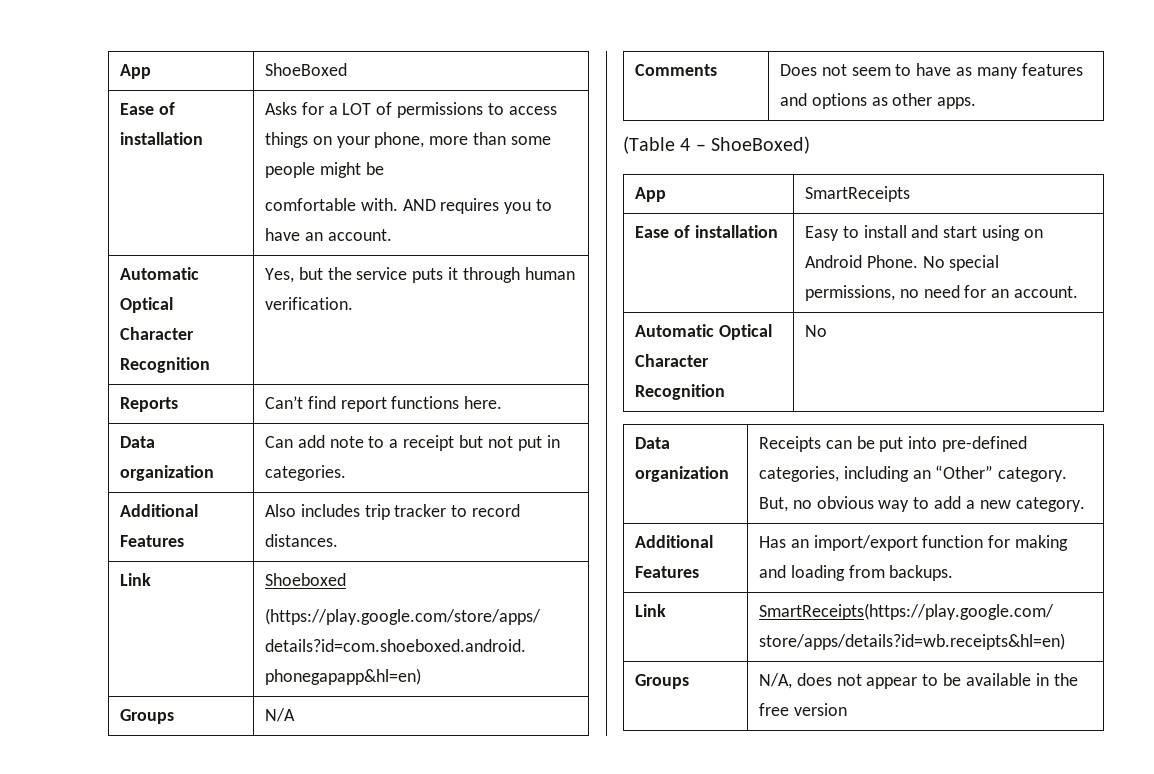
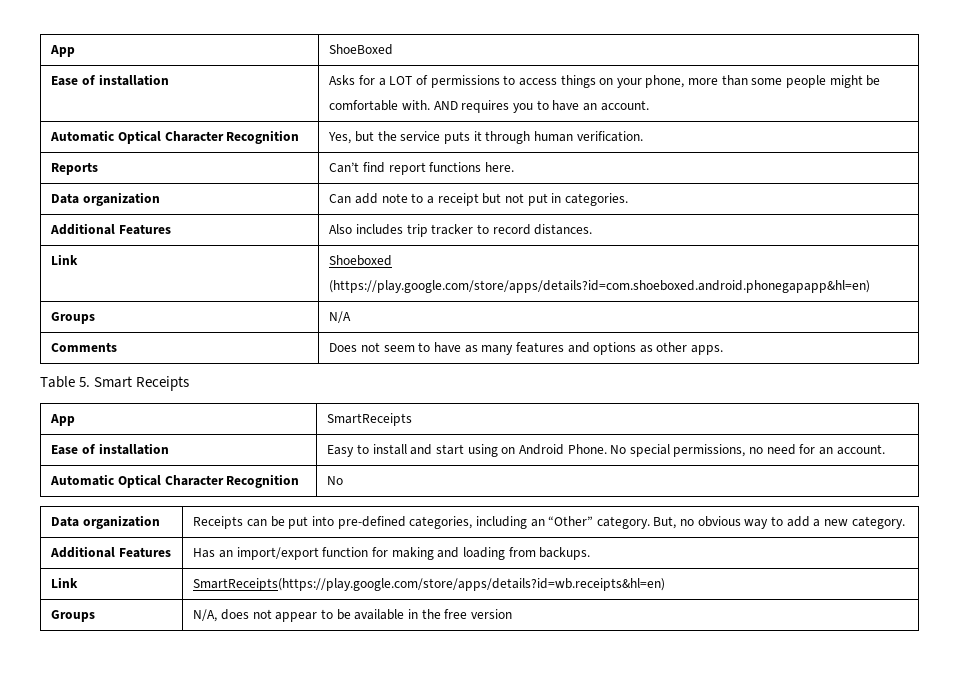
[623,136,811,154] (Table 4 – ShoeBoxed) -> [40,376,190,391] Table 5. Smart Receipts

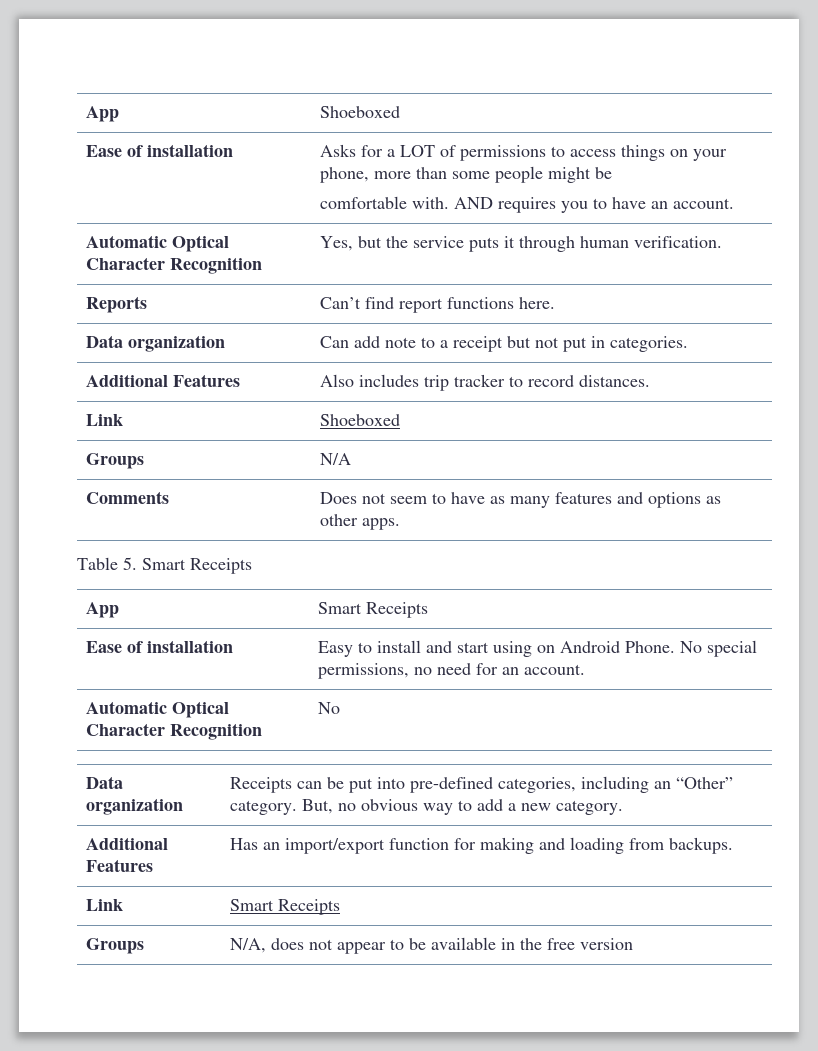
[50,45,76,57] [329,44,394,55] App | ShoeBoxed -> [86,106,120,122] [320,106,401,118] App | Shoeboxed
[329,280,871,293] // (https://play.google.com/store/apps/details?id=com.shoeboxed.android.phonegapapp&hl=en) -> (401, 420) none
[327,413,413,426] SmartReceipts -> [318,602,429,618] Smart Receipts
[193,578,666,591] SmartReceipts(https://play.google.com/store/apps/details?id=wb.receipts&hl=en) -> [230,899,341,915] Smart Receipts

